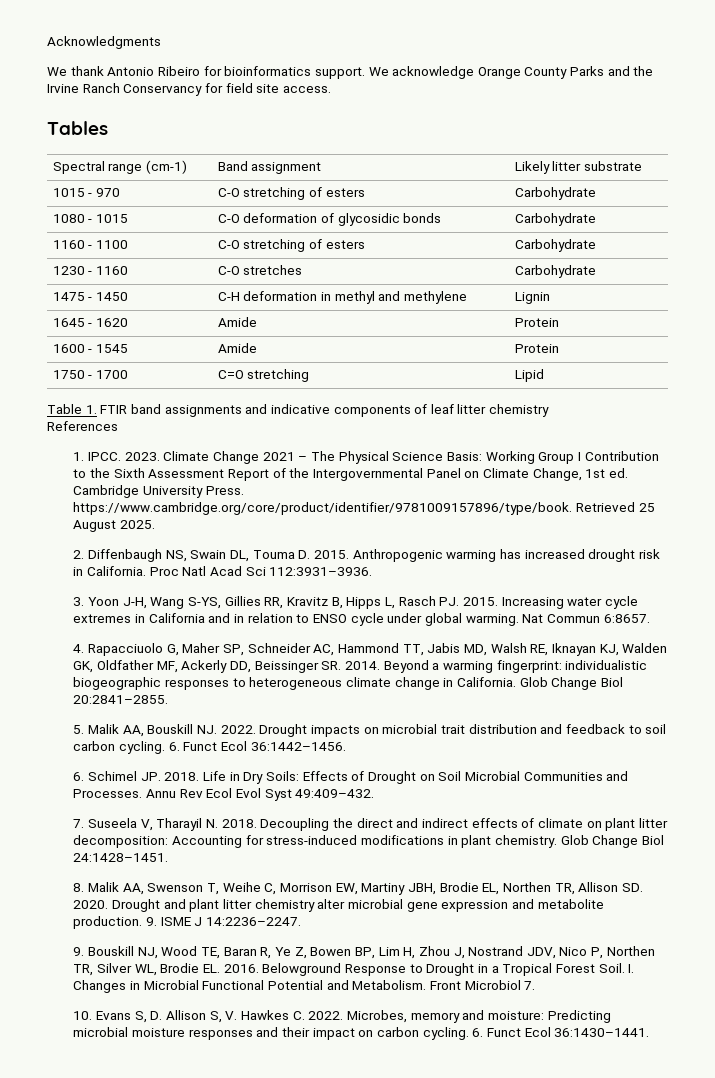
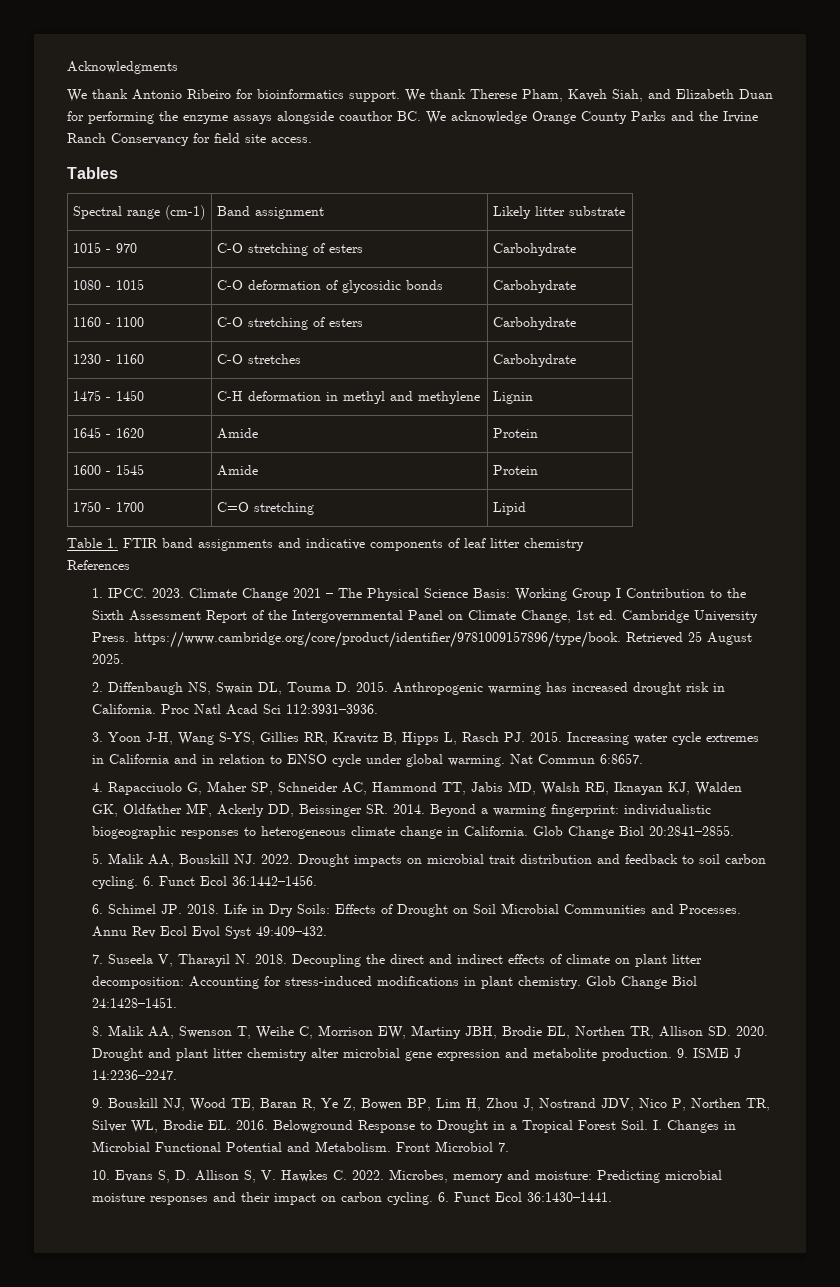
(389, 71) none -> [430,89,773,102] [67,111,446,124] thank Therese Pham, Kaveh Siah, and Elizabeth Duan for performing the enzyme assays alongside coauthor BC. We

